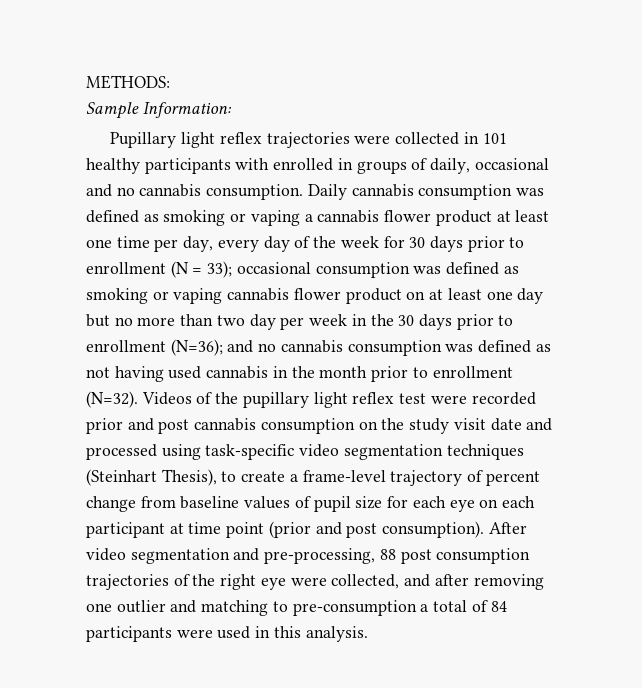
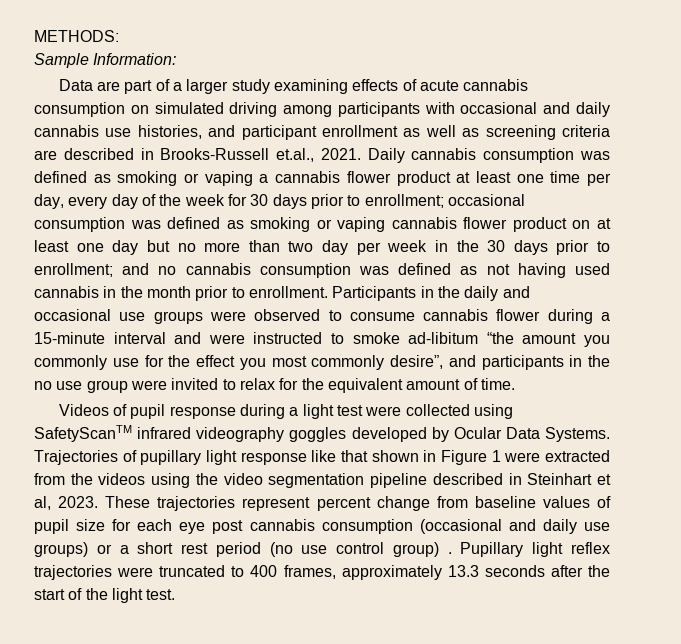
[110,132,507,148] [86,158,549,174] [86,184,304,200] Pupillary light reflex trajectories were collected in 101 healthy participants with enrolled in groups of daily, occasional and no cannabis consumption. -> [58,79,529,94] [34,102,610,117] [34,125,611,140] [34,148,361,162] Data are part of a larger study examining effects of acute cannabis consumption on simulated driving among participants with occasional and daily cannabis use histories, and participant enrollment as well as screening criteria are described in Brooks-Russell et.al., 2021.
[86,261,233,278] enrollment (N = 33); -> [364,194,444,208] enrollment;
[86,339,223,356] enrollment (N=36); -> [34,263,113,277] enrollment;
[432,366,513,378] [86,391,536,408] [86,418,553,434] [86,444,524,460] [86,469,484,486] enrollment (N=32). Videos of the pupillary light reflex test were recorded prior and post cannabis consumption on the study visit date and processed using task-specific video segmentation techniques (Steinhart Thesis), to create a frame-level trajectory of -> [248,286,530,301] [34,309,610,324] [34,332,611,347] [34,355,610,370] [34,378,515,393] [58,404,514,419] [34,425,610,442] [34,450,611,465] [34,473,612,488] [34,496,311,511] enrollment. Participants in the daily and occasional use groups were observed to consume cannabis flower during a 15-minute interval and were instructed to smoke ad-libitum “the amount you commonly use for the effect you most commonly desire”, and participants in the no use group were invited to relax for the equivalent amount of time. // Videos of pupil response during a light test were collected using SafetyScanTM infrared videography goggles developed by Ocular Data Systems. Trajectories of pupillary light response like that shown in Figure 1 were extracted from the videos using the video segmentation pipeline described in Steinhart et al, 2023. These trajectories represent
[479,496,535,508] [86,521,527,538] [86,548,531,564] [86,574,544,590] [86,600,507,616] [86,626,368,642] on each participant at time point (prior and post consumption). After video segmentation and pre-processing, 88 post consumption trajectories of the right eye were collected, and after removing one outlier and matching to pre-consumption a total of 84 participants were used in this analysis. -> [212,519,611,534] [34,542,610,557] [34,565,611,580] [34,588,176,603] post cannabis consumption (occasional and daily use groups) or a short rest period (no use control group) . Pupillary light reflex trajectories were truncated to 400 frames, approximately 13.3 seconds after the start of the light test.

